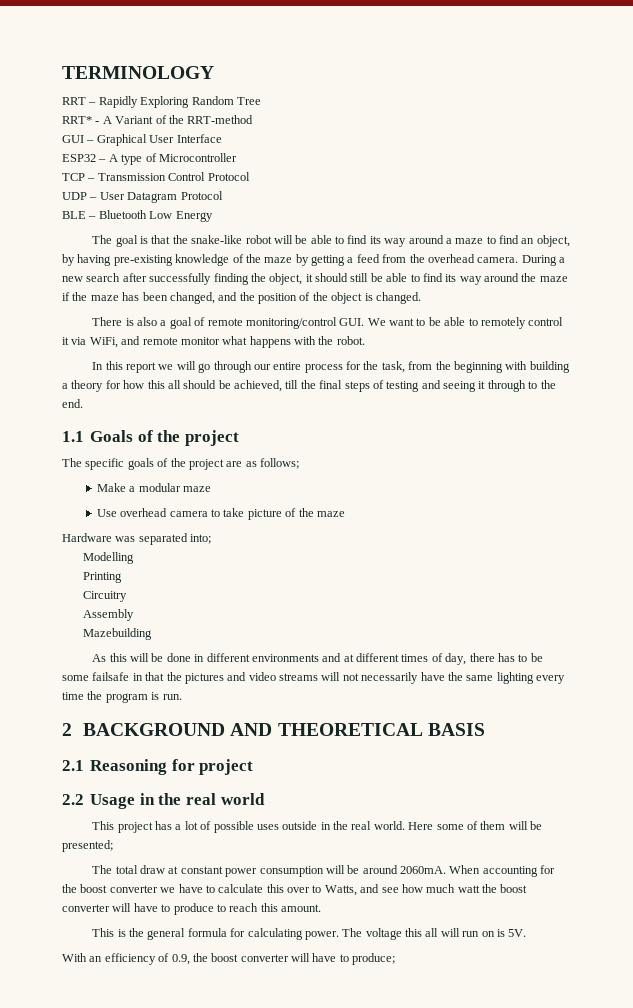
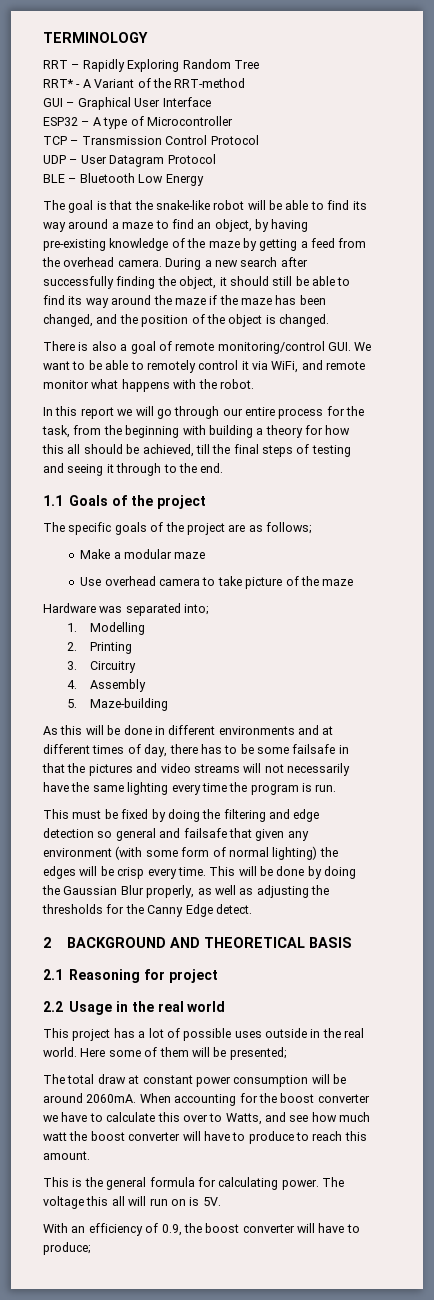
(212, 539) none -> [66,623,77,632] 1.
(135, 558) none -> [66,642,77,651] 2.
(123, 577) none -> [66,661,77,670] 3.
(128, 596) none -> [66,680,77,689] 4.
[83,628,153,640] Mazebuilding -> [66,698,169,711] 5. Maze-building
(182, 697) none -> [43,809,320,822] [43,828,309,841] [43,846,338,860] [43,866,357,879] [42,885,329,898] [42,904,252,917] // This must be fixed by doing the filtering and edge detection so general and failsafe that given any environment (with some form of normal lighting) the edges will be crisp every time. This will be done by doing the Gaussian Blur properly, as well as adjusting the thresholds for the Canny Edge detect.

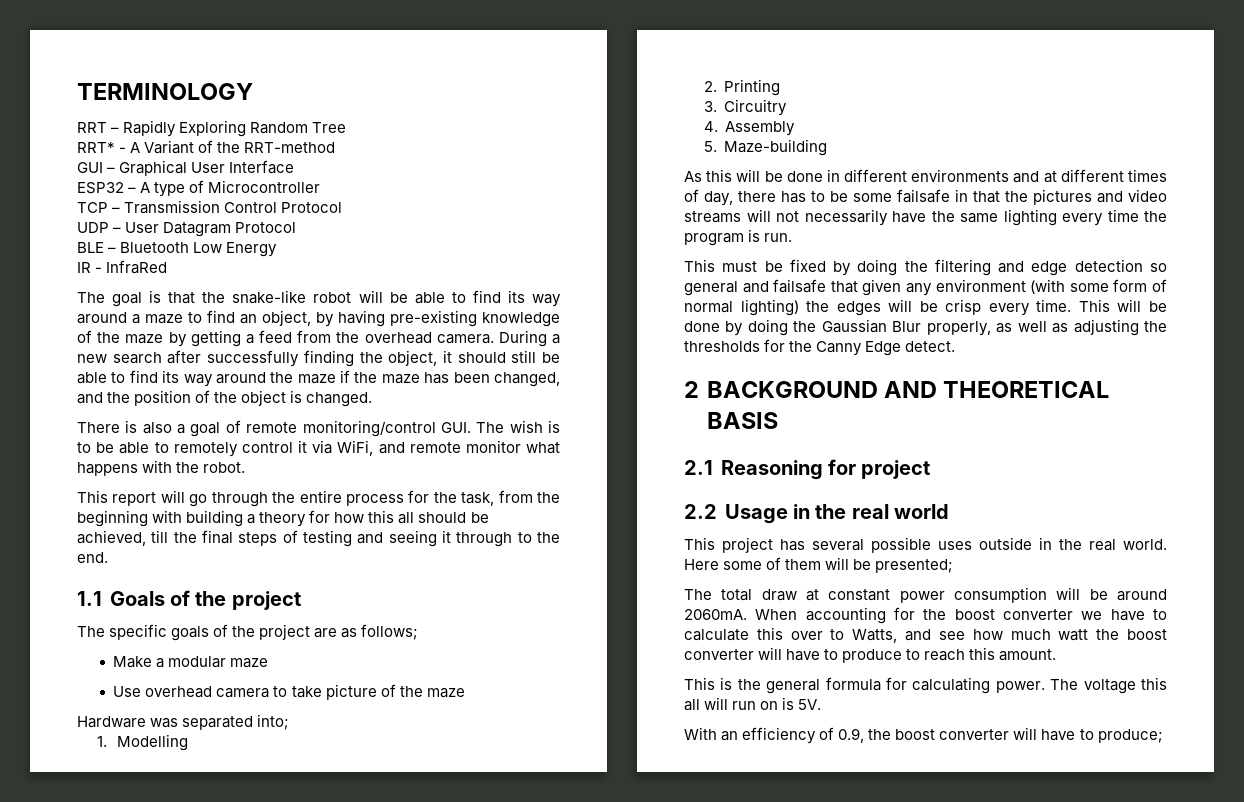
(204, 180) none -> [77,260,168,274] // IR - InfraRed
[354,342,372,351] [43,361,70,370] We want -> [476,420,560,433] The wish is
[43,406,133,419] In this report we -> [77,490,157,506] This report
[222,408,243,416] our -> [272,492,296,503] the
[138,1028,180,1038] a lot of -> [812,539,864,551] several

